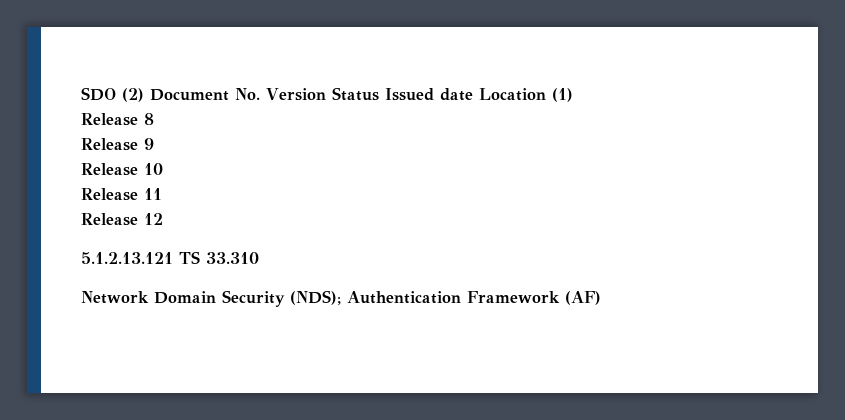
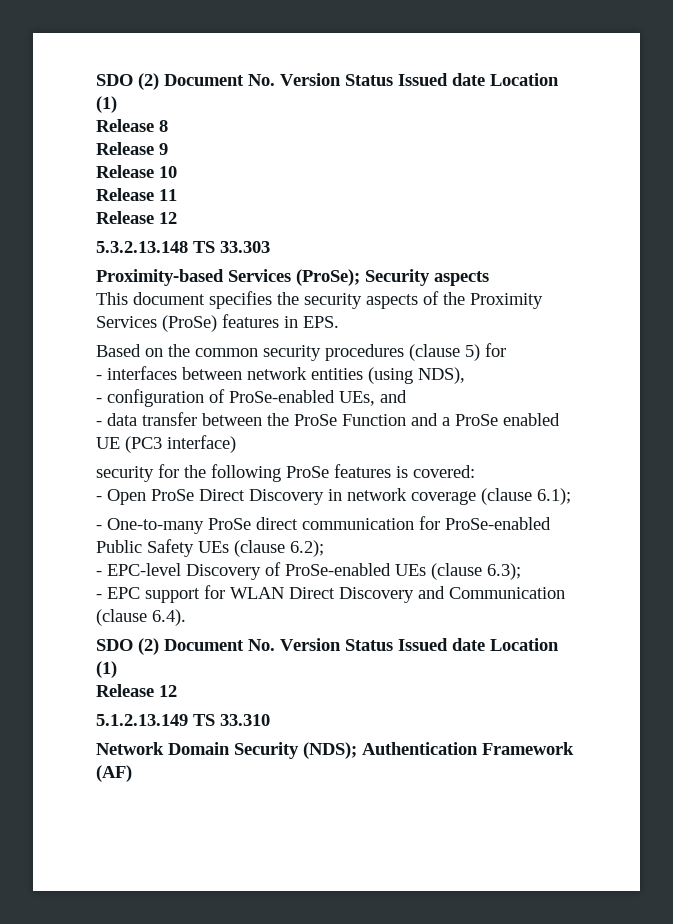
[81,252,173,264] 5.1.2.13.121 -> [96,241,270,253] [96,269,489,286] [96,291,543,309] [96,314,339,332] [96,343,506,361] [96,366,465,384] [96,389,407,407] [96,412,560,426] [96,435,236,453] [96,464,475,482] [96,488,571,505] [96,516,551,534] [96,539,324,557] [96,562,521,580] [96,585,565,603] [96,609,186,626] [96,638,559,655] [96,661,117,678] [96,684,177,697] [96,714,188,726] 5.3.2.13.148 TS 33.303 // Proximity-based Services (ProSe); Security aspects // This document specifies the security aspects of the Proximity Services (ProSe) features in EPS. // Based on the common security procedures (clause 5) for // - interfaces between network entities (using NDS), // - configuration of ProSe-enabled UEs, and // - data transfer between the ProSe Function and a ProSe enabled UE (PC3 interface) // security for the following ProSe features is covered: // - Open ProSe Direct Discovery in network coverage (clause 6.1); // - One-to-many ProSe direct communication for ProSe-enabled Public Safety UEs (clause 6.2); // - EPC-level Discovery of ProSe-enabled UEs (clause 6.3); // - EPC support for WLAN Direct Discovery and Communication (clause 6.4). // SDO (2) Document No. Version Status Issued date Location (1) // Release 12 // 5.1.2.13.149

